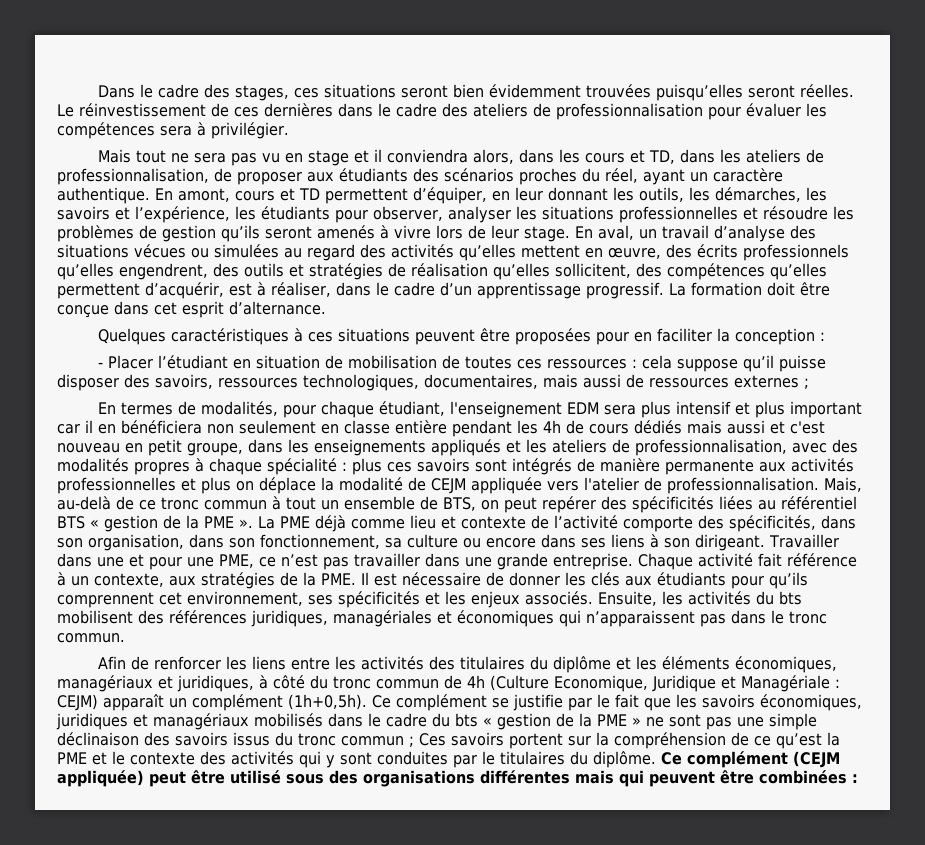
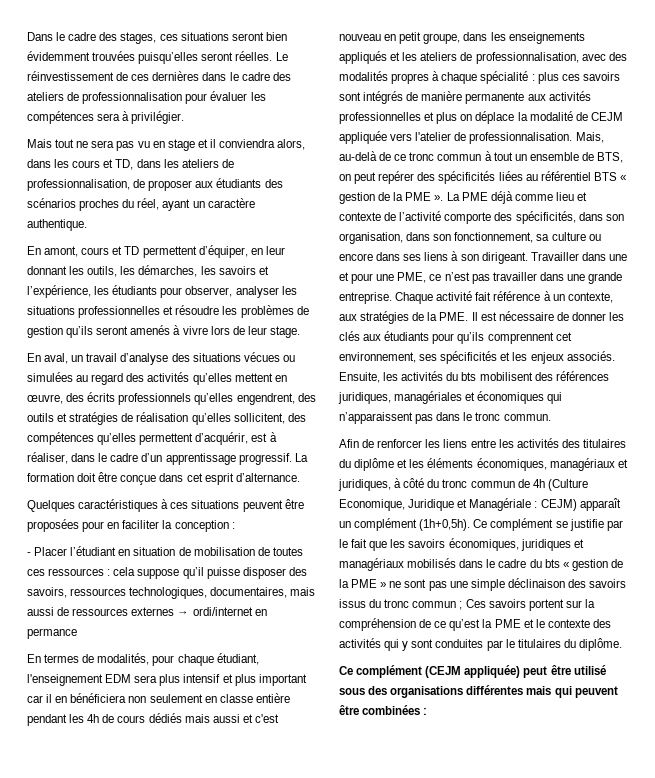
(150, 195) none -> (87, 225) //
(570, 234) none -> (300, 332) //
[804,378,809,389] ; -> [177,607,267,616] [27,628,77,639] → ordi/internet en permance
(656, 759) none -> (622, 644) //

